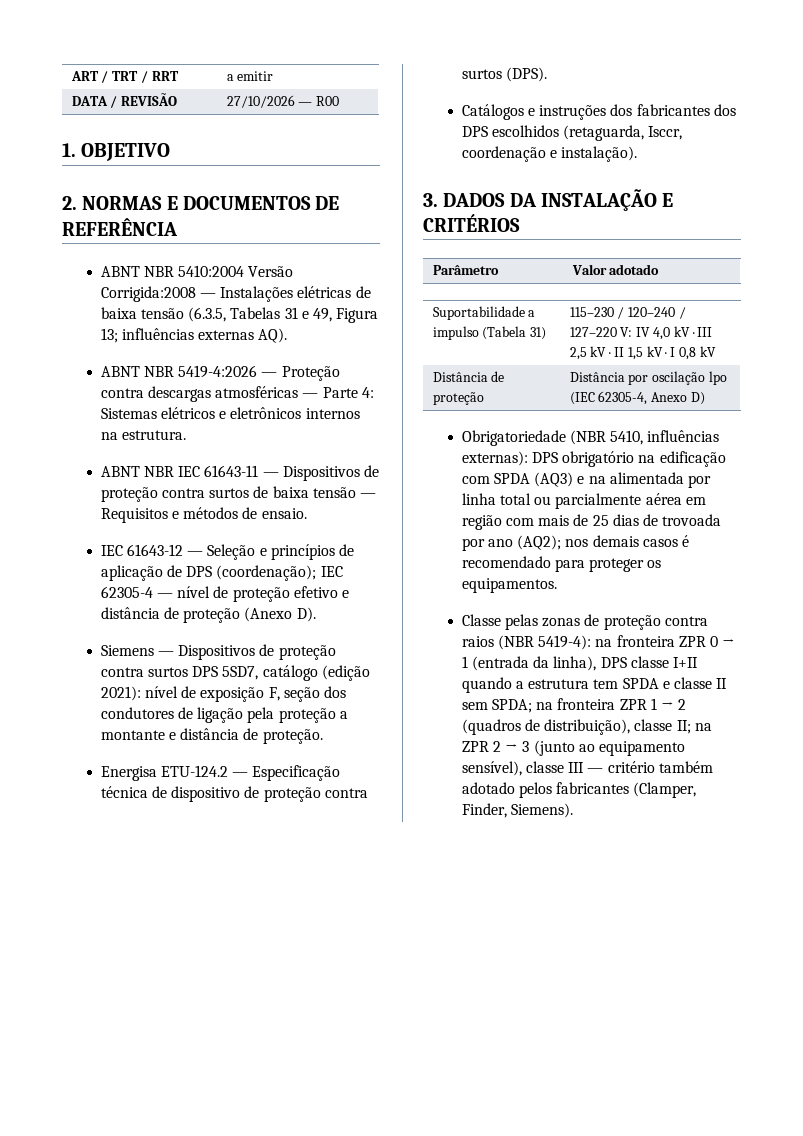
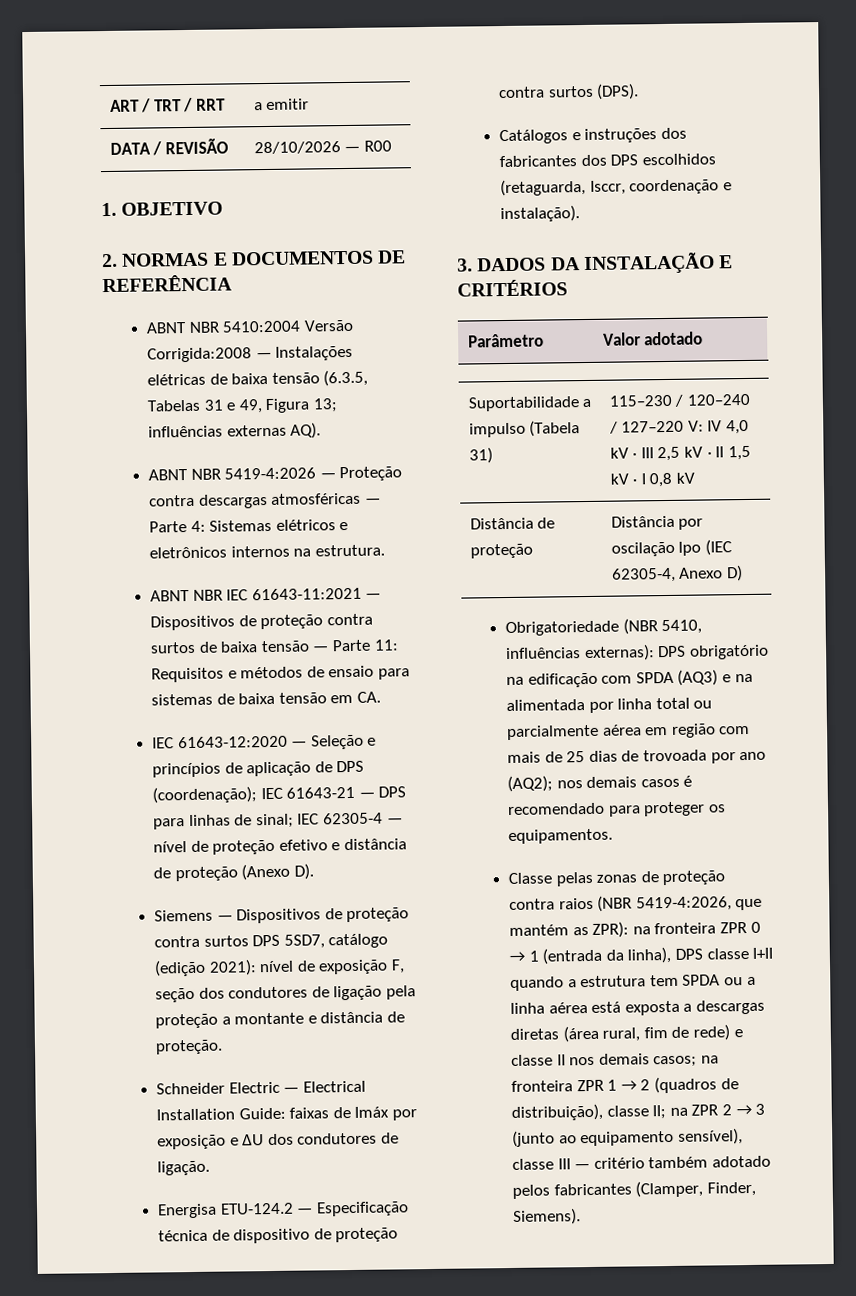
[226,95,295,108] 27/10/2026 -> [253,141,341,155] 28/10/2026
[204,465,259,477] 61643-11 -> [251,587,362,601] 61643-11:2021
(376, 495) none -> [332,639,399,652] Parte 11:
[261,508,307,519] [100,544,184,556] ensaio. // IEC 61643-12 -> [328,665,411,680] [151,691,382,706] [152,735,288,749] ensaio para sistemas de baixa tensão em CA. // IEC 61643-12:2020
(343, 571) none -> [286,786,407,799] [153,813,320,830] 61643-21 — DPS para linhas de sinal; IEC
(323, 736) none -> [156,1080,366,1095] [156,1106,418,1121] [157,1132,400,1150] [157,1160,211,1176] // Schneider Electric — Electrical Installation Guide: faixas de Imáx por exposição e ΔU dos condutores de ligação.
[538,635,592,650] 5419-4): -> [635,896,763,912] [509,921,630,938] 5419-4:2026, que mantém as ZPR):
[662,677,728,689] [461,699,533,713] e classe II sem SPDA; -> [724,976,756,986] [510,999,766,1016] [510,1024,743,1043] [511,1053,698,1068] ou a linha aérea está exposta a descargas diretas (área rural, fim de rede) e classe II nos demais casos;

